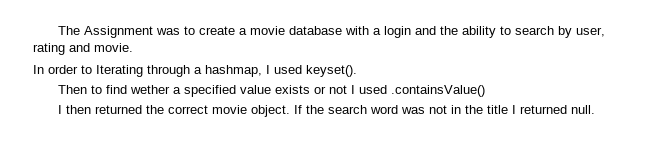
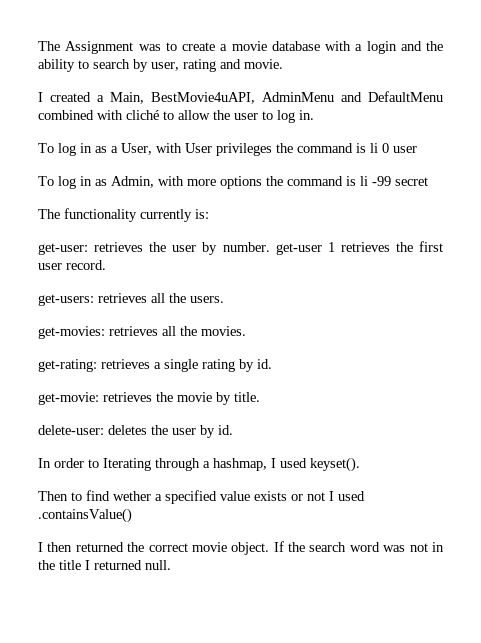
(133, 47) none -> [38,91,443,104] [38,110,314,123] [38,143,417,156] [38,176,428,189] [38,208,209,222] [38,241,444,255] [38,260,106,270] [38,293,224,306] [38,326,246,339] [38,359,272,372] [38,392,260,405] [38,425,233,438] // I created a Main, BestMovie4uAPI, AdminMenu and DefaultMenu combined with cliché to allow the user to log in. // To log in as a User, with User privileges the command is li 0 user // To log in as Admin, with more options the command is li -99 secret // The functionality currently is: // get-user: retrieves the user by number. get-user 1 retrieves the first user record. // get-users: retrieves all the users. // get-movies: retrieves all the movies. // get-rating: retrieves a single rating by id. // get-movie: retrieves the movie by title. // delete-user: deletes the user by id.

